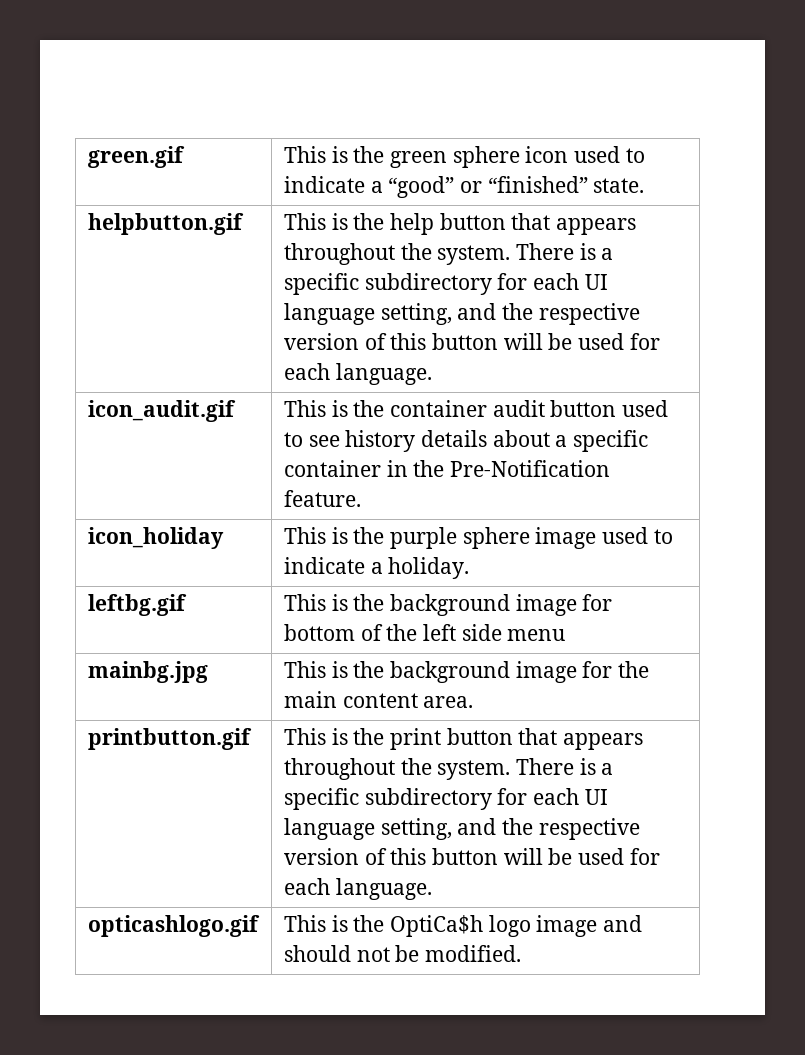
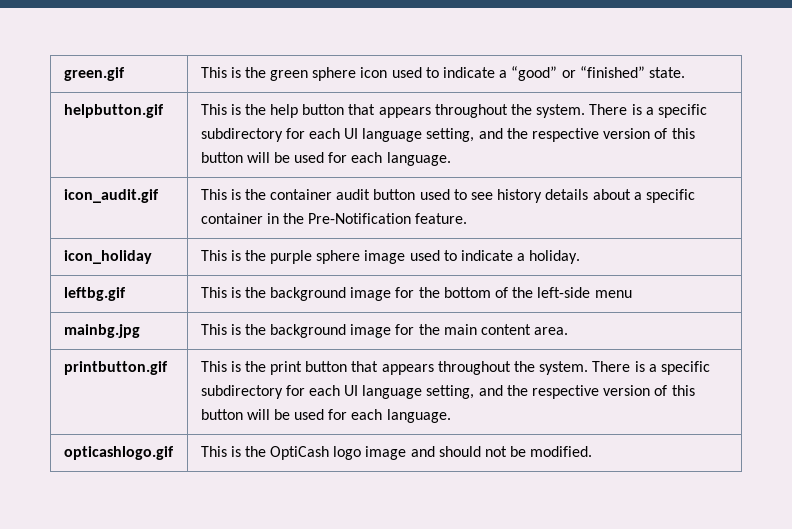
(613, 602) none -> [418,287,440,298] the
[422,624,502,641] left side -> [537,287,591,298] left-side
[389,915,483,937] OptiCa$h -> [270,446,330,460] OptiCash

